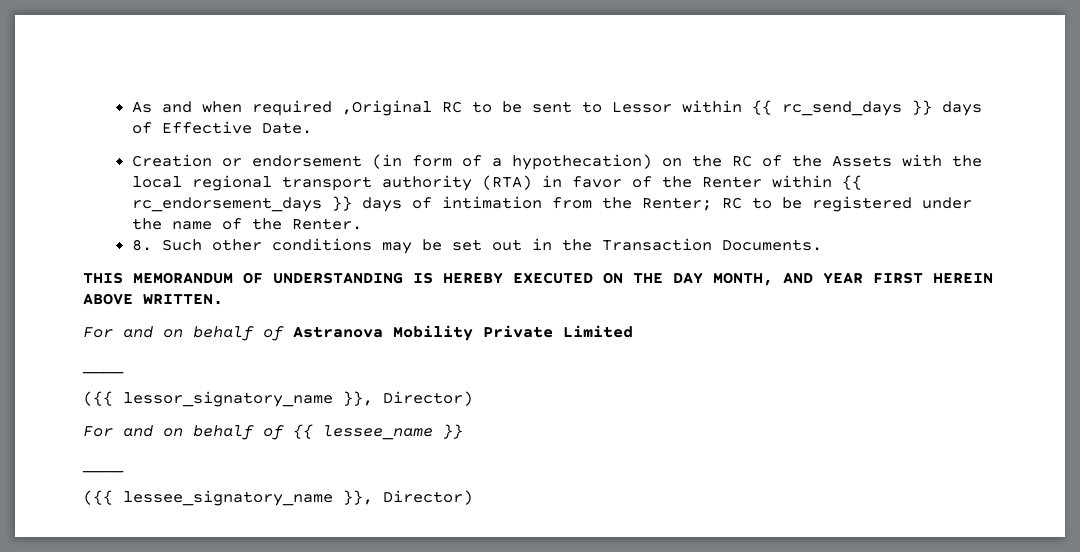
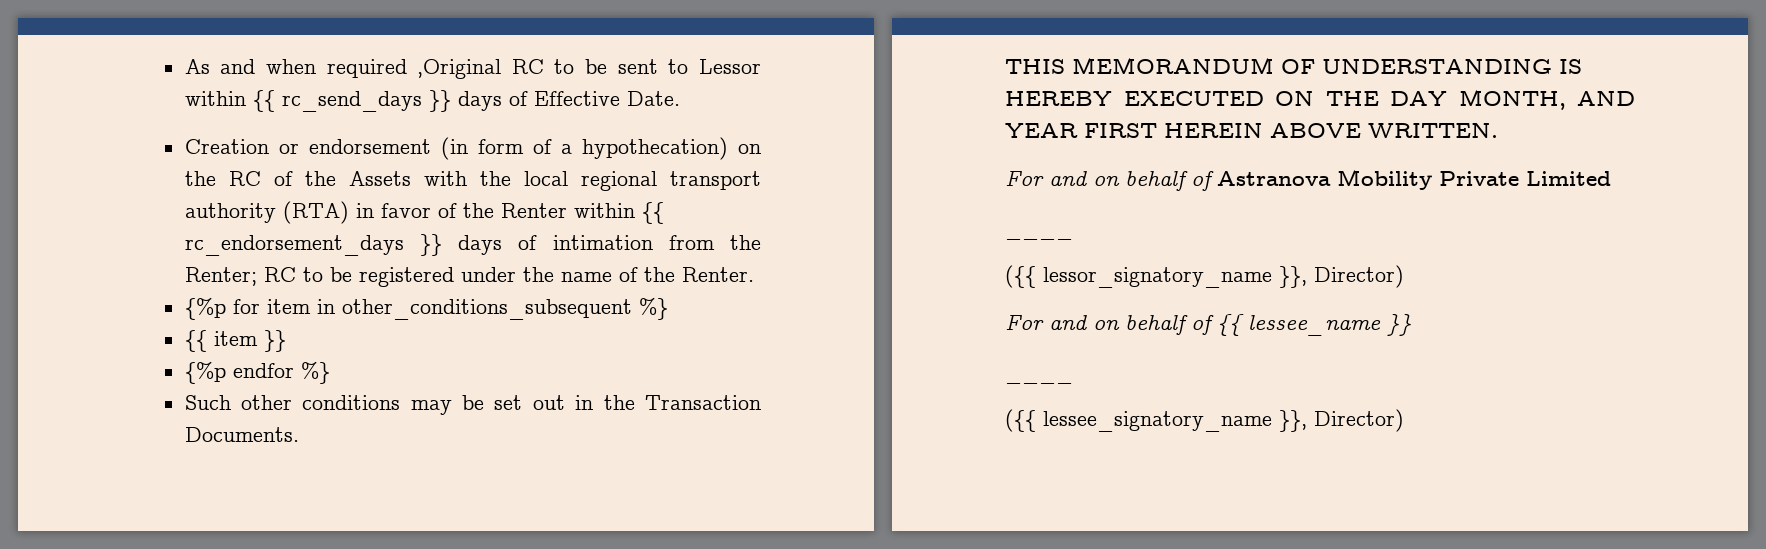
[132,239,153,251] 8. -> [184,297,668,320] [184,330,286,352] [184,361,330,384] {%p for item in other_conditions_subsequent %} // {{ item }} // {%p endfor %} //

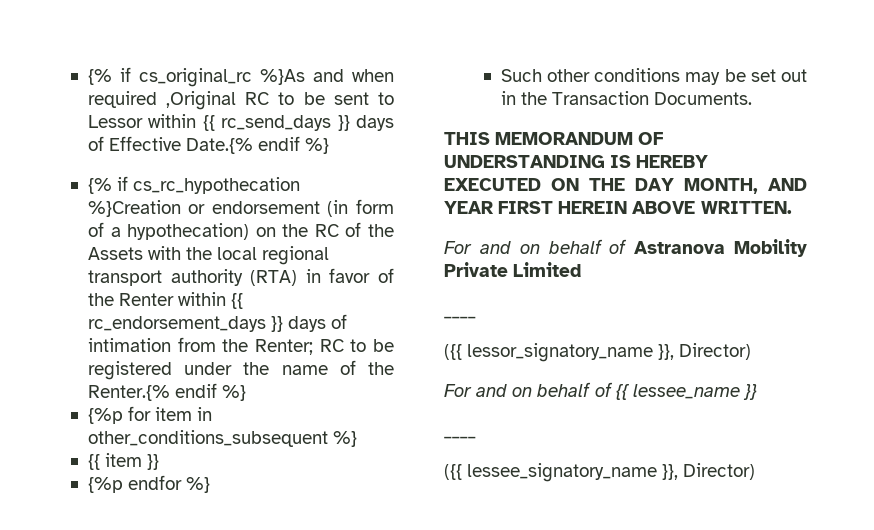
[184,59,210,74] As -> [87,67,305,87] {% if cs_original_rc %}As
[626,91,680,106] [184,139,269,154] Date. // Creation -> [186,136,330,154] [87,176,301,194] [87,200,181,217] Date.{% endif %} // {% if cs_rc_hypothecation %}Creation
[681,267,754,282] Renter. -> [87,383,247,401] Renter.{% endif %}

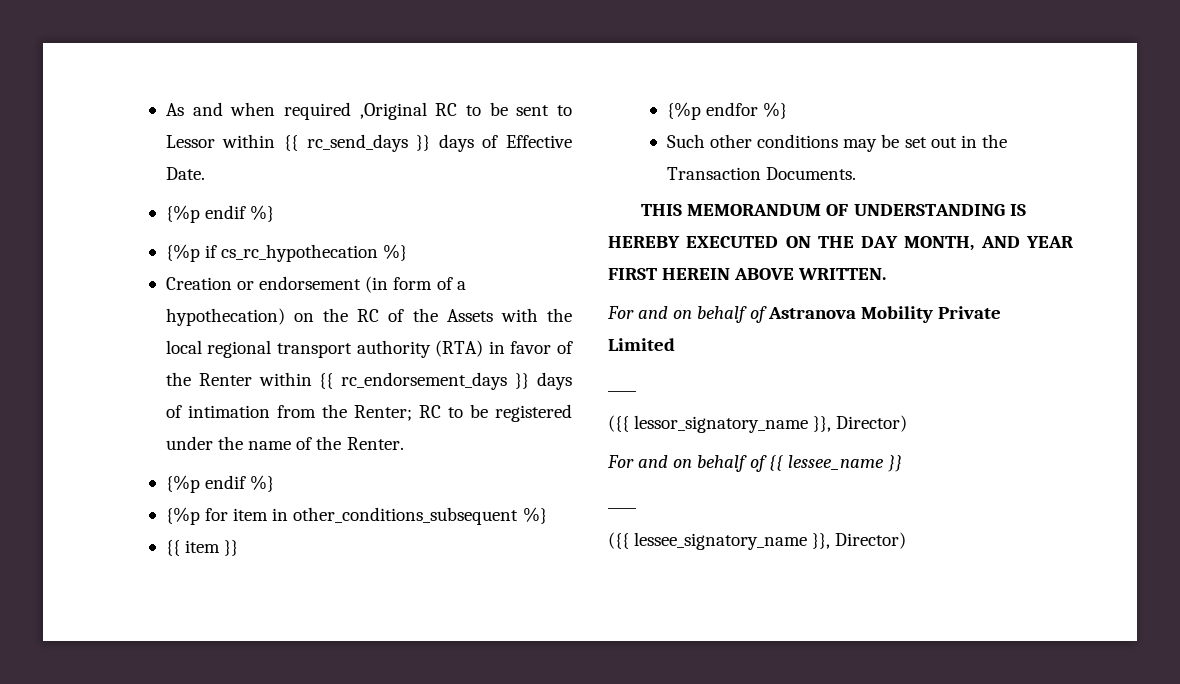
[87,67,305,87] {% if cs_original_rc %}As -> [165,103,184,116] As
[186,136,330,154] [87,178,112,194] Date.{% endif %} // {% -> [165,167,205,180] [165,205,275,223] [165,244,200,262] Date. // {%p endif %} // {%p
[87,200,181,217] %}Creation -> [383,244,408,261] [165,277,232,290] %} // Creation
[87,385,170,401] Renter.{% -> [346,437,404,450] [165,475,200,493] Renter. // {%p

